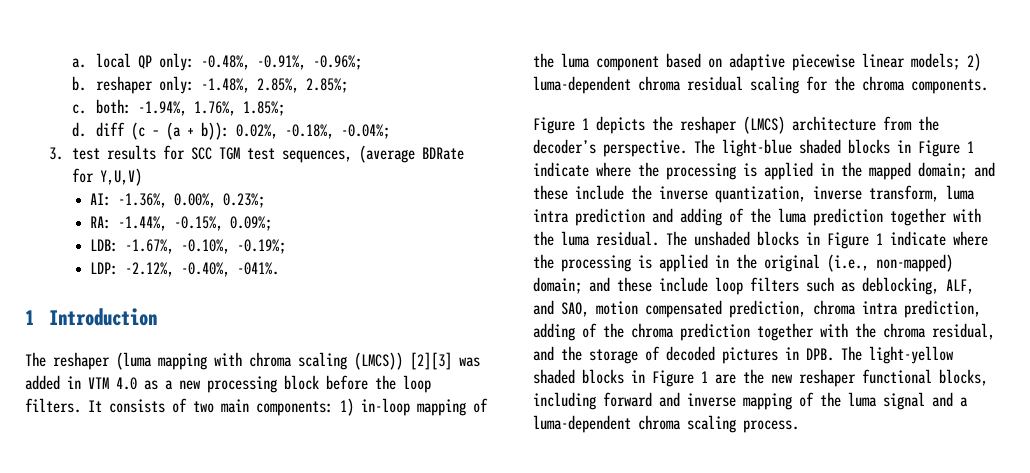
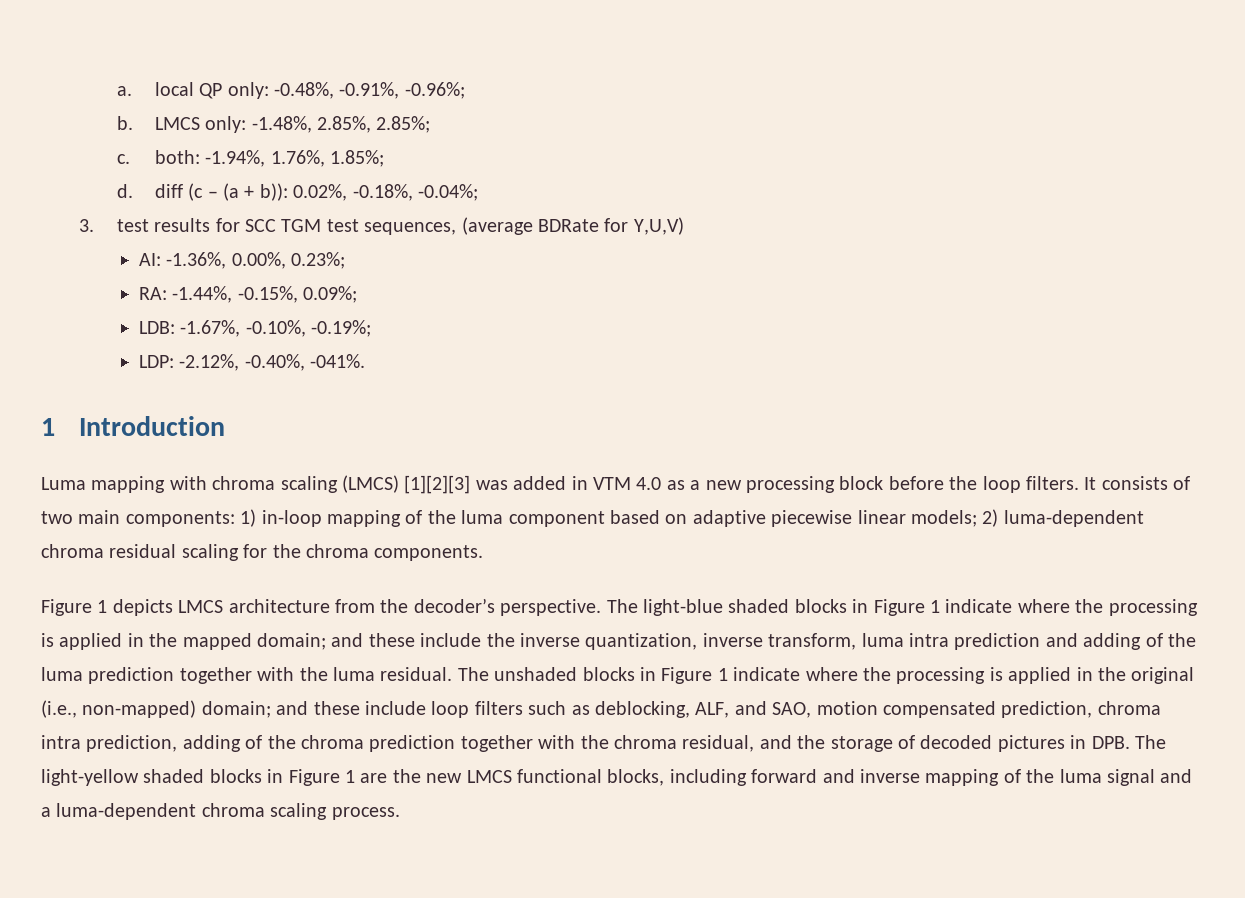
[95,76,153,94] reshaper -> [154,117,200,130] LMCS
[25,352,152,370] The reshaper (luma -> [41,477,86,490] Luma
[354,352,452,370] (LMCS)) [2][3] -> [342,475,471,494] (LMCS) [1][2][3]
[652,116,785,134] the reshaper (LMCS) -> [178,600,224,613] LMCS
[799,369,856,387] reshaper -> [466,770,512,783] LMCS

